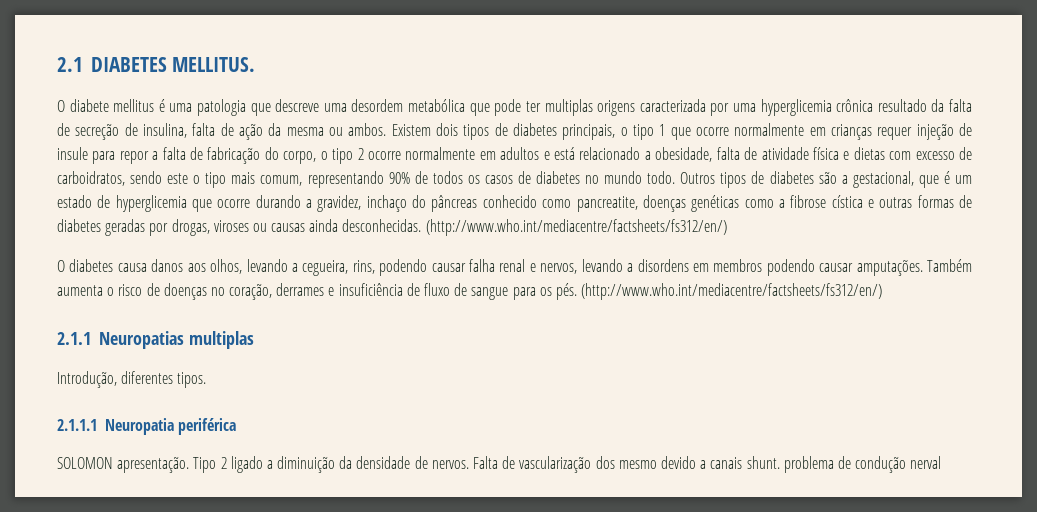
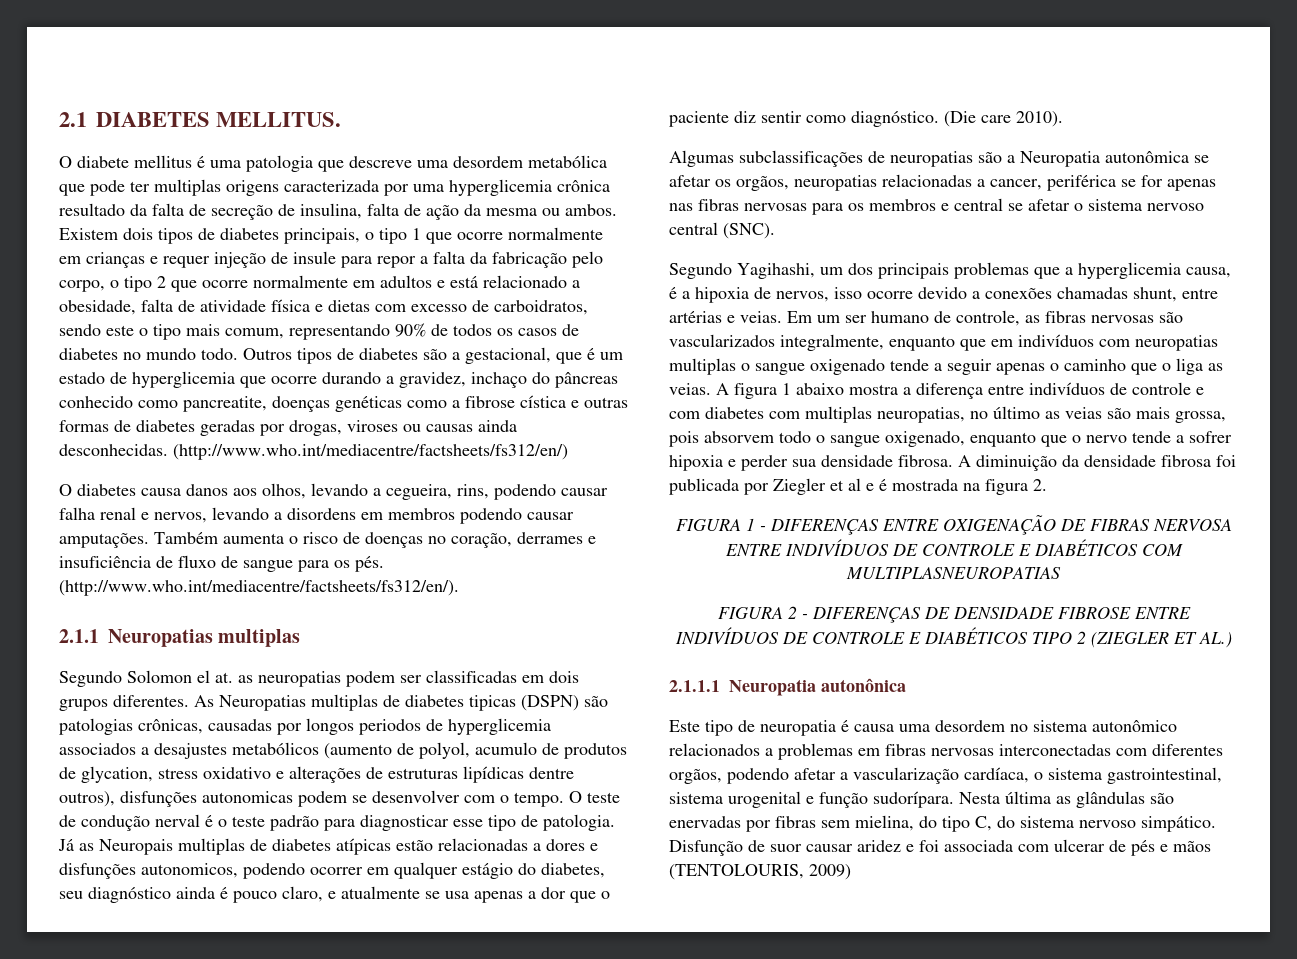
(873, 132) none -> [150,256,158,264] e
[190,147,279,164] de fabricação do -> [470,251,603,268] da fabricação pelo
(364, 154) none -> [171,280,197,292] que
[581,283,883,300] (http://www.who.int/mediacentre/factsheets/fs312/en/) -> [59,580,459,596] (http://www.who.int/mediacentre/factsheets/fs312/en/).
[57,371,207,388] [57,418,236,435] [57,456,942,473] Introdução, diferentes tipos. // 2.1.1.1 Neuropatia periférica // SOLOMON apresentação. Tipo 2 ligado a diminuição da densidade de nervos. Falta de vascularização dos mesmo devido a canais shunt. problema de condução nerval -> [59,670,579,687] [59,694,608,711] [59,718,551,735] [59,742,627,759] [59,766,574,783] [59,790,620,807] [59,814,615,831] [58,838,598,855] [59,862,605,879] [59,886,610,903] [669,111,1063,127] [669,150,1209,167] [669,174,1216,191] [669,198,1204,215] [669,222,775,239] [669,262,1231,279] [669,287,1218,303] [669,310,1183,326] [669,334,1218,351] [669,358,1223,375] [669,382,1204,399] [669,406,1226,423] [669,431,1232,447] [669,455,1236,471] [669,478,1047,495] [675,515,1232,535] [724,539,1183,556] [846,566,1061,579] [717,606,1191,623] [674,627,1232,648] [669,678,906,696] [669,720,1177,736] [669,743,1223,760] [669,767,1222,784] [669,791,1174,808] [669,815,1216,832] [669,839,1211,856] [669,864,851,880] Segundo Solomon el at. as neuropatias podem ser classificadas em dois grupos diferentes. As Neuropatias multiplas de diabetes tipicas (DSPN) são patologias crônicas, causadas por longos periodos de hyperglicemia associados a desajustes metabólicos (aumento de polyol, acumulo de produtos de glycation, stress oxidativo e alterações de estruturas lipídicas dentre outros), disfunções autonomicas podem se desenvolver com o tempo. O teste de condução nerval é o teste padrão para diagnosticar esse tipo de patologia. Já as Neuropais multiplas de diabetes atípicas estão relacionadas a dores e disfunções autonomicos, podendo ocorrer em qualquer estágio do diabetes, seu diagnóstico ainda é pouco claro, e atualmente se usa apenas a dor que o paciente diz sentir como diagnóstico. (Die care 2010). // Algumas subclassificações de neuropatias são a Neuropatia autonômica se afetar os orgãos, neuropatias relacionadas a cancer, periférica se for apenas nas fibras nervosas para os membros e central se afetar o sistema nervoso central (SNC). // Segundo Yagihashi, um dos principais problemas que a hyperglicemia causa, é a hipoxia de nervos, isso ocorre devido a conexões chamadas shunt, entre artérias e veias. Em um ser humano de controle, as fibras nervosas são vascularizados integralmente, enquanto que em indivíduos com neuropatias multiplas o sangue oxigenado tende a seguir apenas o caminho que o liga as veias. A figura 1 abaixo mostra a diferença entre indivíduos de controle e com diabetes com multiplas neuropatias, no último as veias são mais grossa, pois absorvem todo o sangue oxigenado, enquanto que o nervo tende a sofrer hipoxia e perder sua densidade fibrosa. A diminuição da densidade fibrosa foi publicada por Ziegler et al e é mostrada na figura 2. // FIGURA 1 - DIFERENÇAS ENTRE OXIGENAÇÃO DE FIBRAS NERVOSA ENTRE INDIVÍDUOS DE CONTROLE E DIABÉTICOS COM MULTIPLASNEUROPATIAS // FIGURA 2 - DIFERENÇAS DE DENSIDADE FIBROSE ENTRE INDIVÍDUOS DE CONTROLE E DIABÉTICOS TIPO 2 (ZIEGLER ET AL.) // 2.1.1.1 Neuropatia autonônica // Este tipo de neuropatia é causa uma desordem no sistema autonômico relacionados a problemas em fibras nervosas interconectadas com diferentes orgãos, podendo afetar a vascularização cardíaca, o sistema gastrointestinal, sistema urogenital e função sudorípara. Nesta última as glândulas são enervadas por fibras sem mielina, do tipo C, do sistema nervoso simpático. Disfunção de suor causar aridez e foi associada com ulcerar de pés e mãos (TENTOLOURIS, 2009)

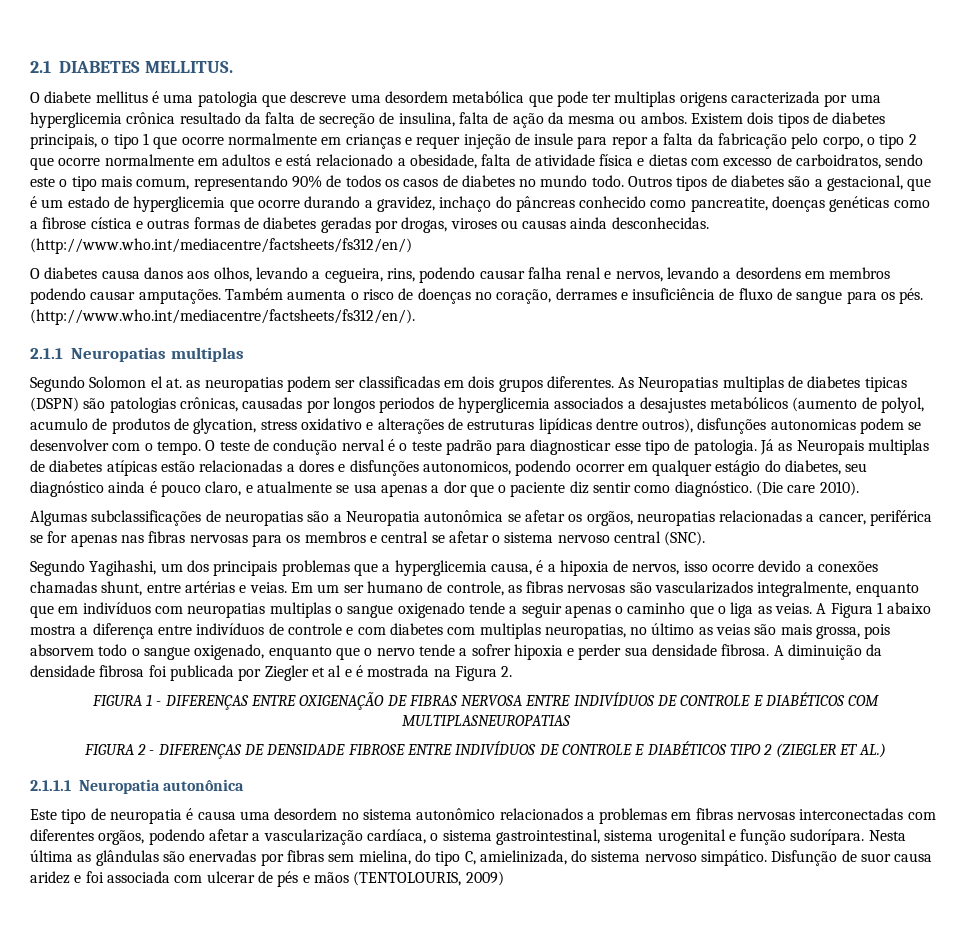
[287,508,356,520] disordens -> [735,267,801,279] desordens
[734,383,777,399] figura -> [830,603,873,618] Figura
[985,479,1028,495] figura -> [454,666,497,681] Figura
(992, 823) none -> [479,850,567,865] amielinizada,
[806,844,853,852] causar -> [894,853,933,862] causa

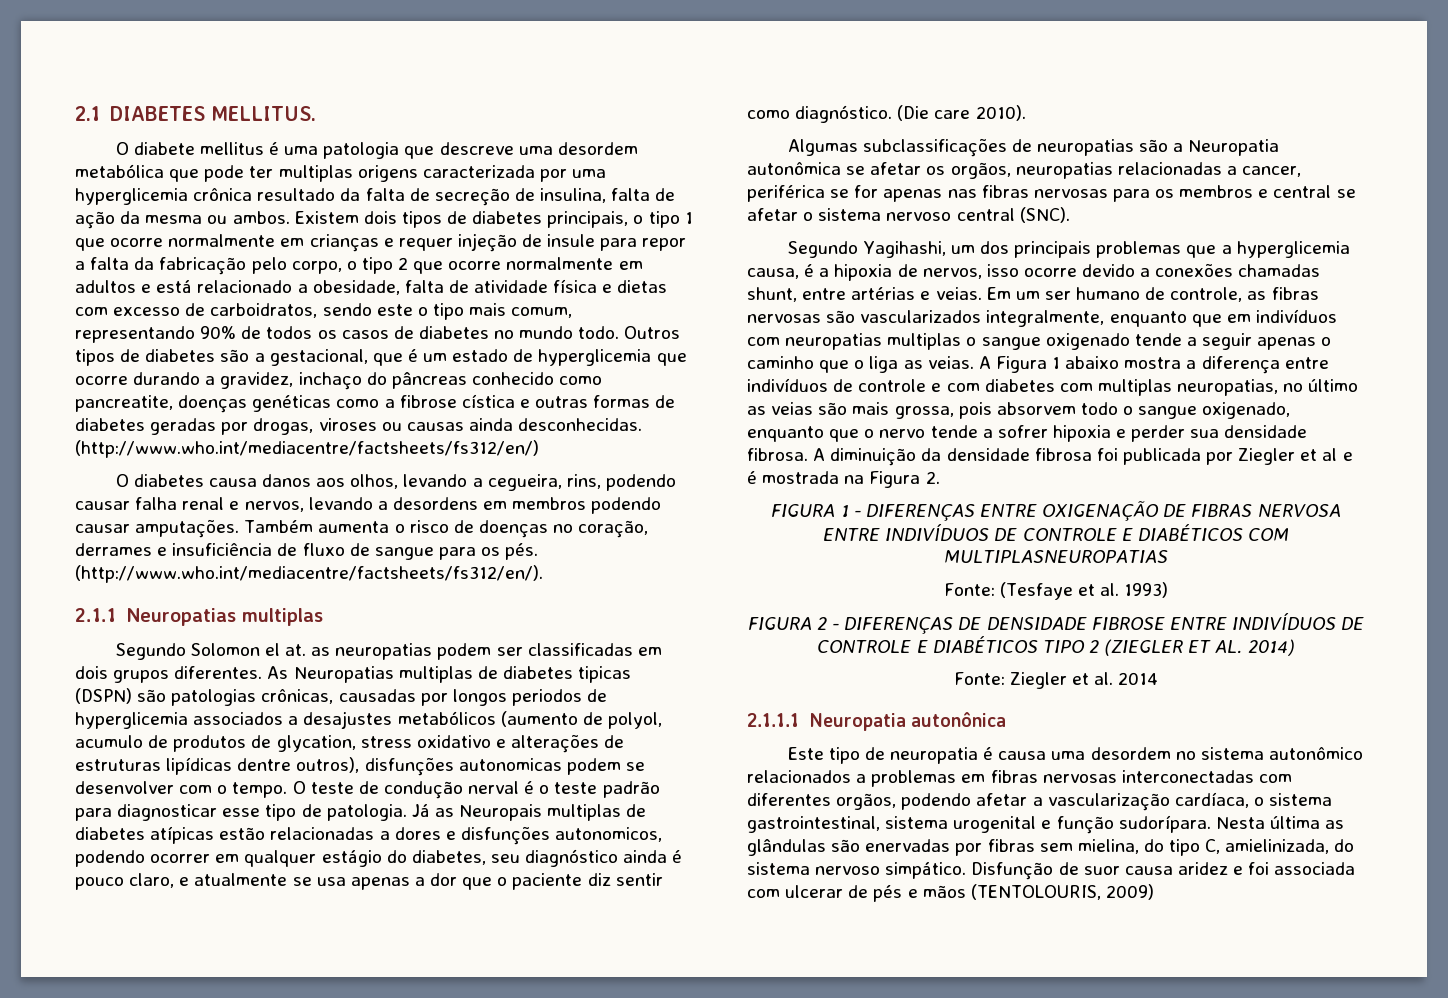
(571, 720) none -> [943,582,1169,600] // Fonte: (Tesfaye et al. 1993)
[859,743,887,758] AL.) -> [1215,639,1295,656] [953,672,1159,689] AL. 2014) // Fonte: Ziegler et al. 2014

